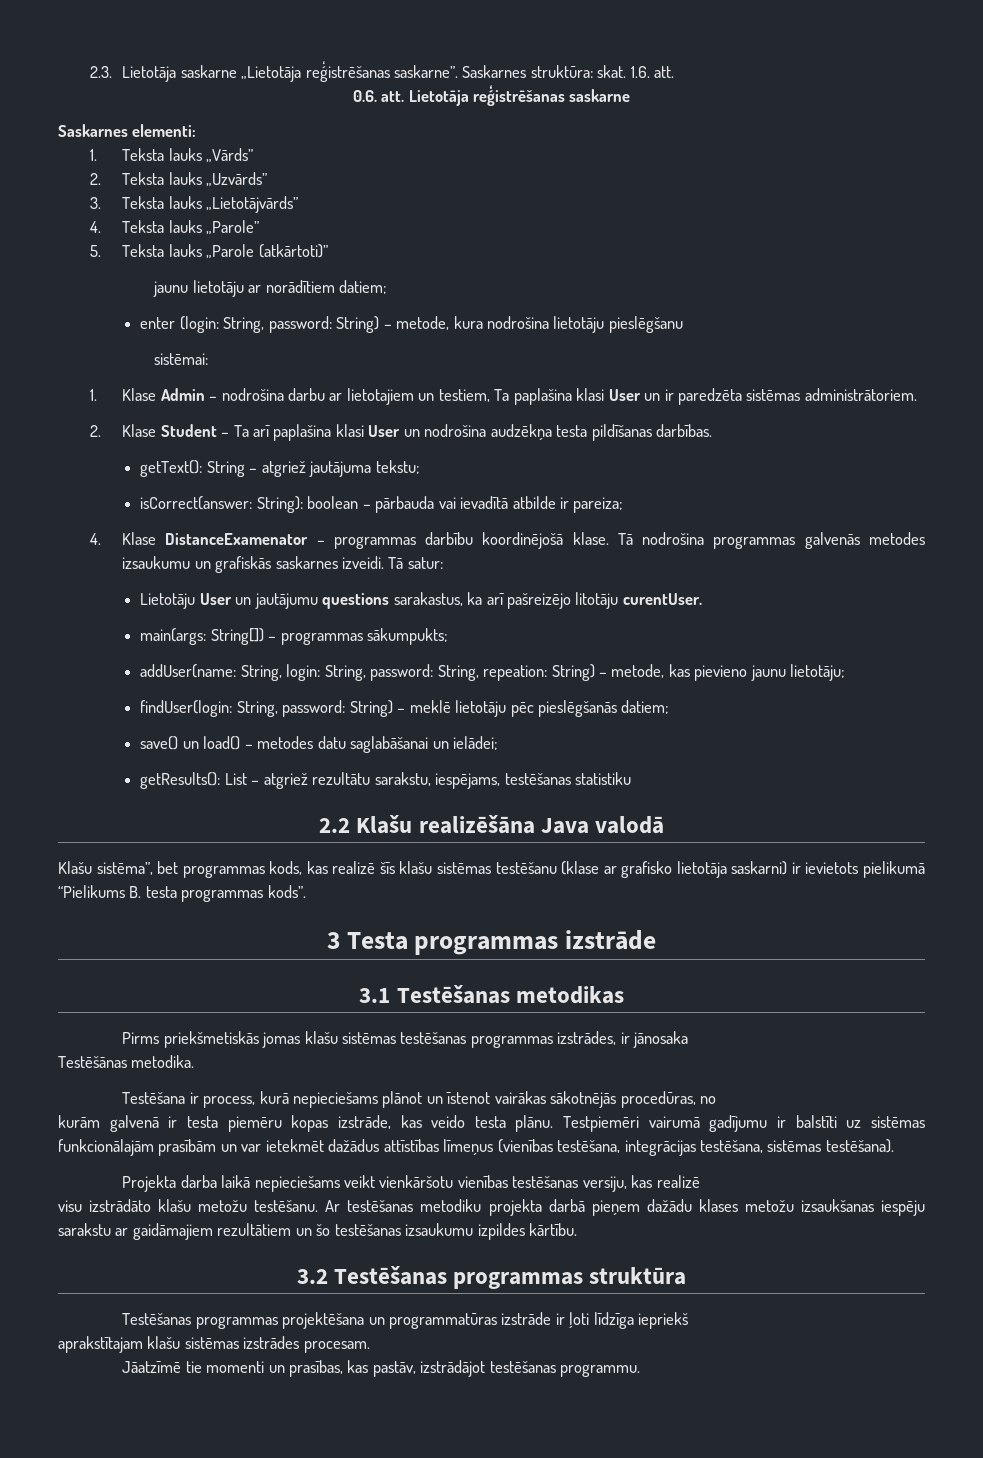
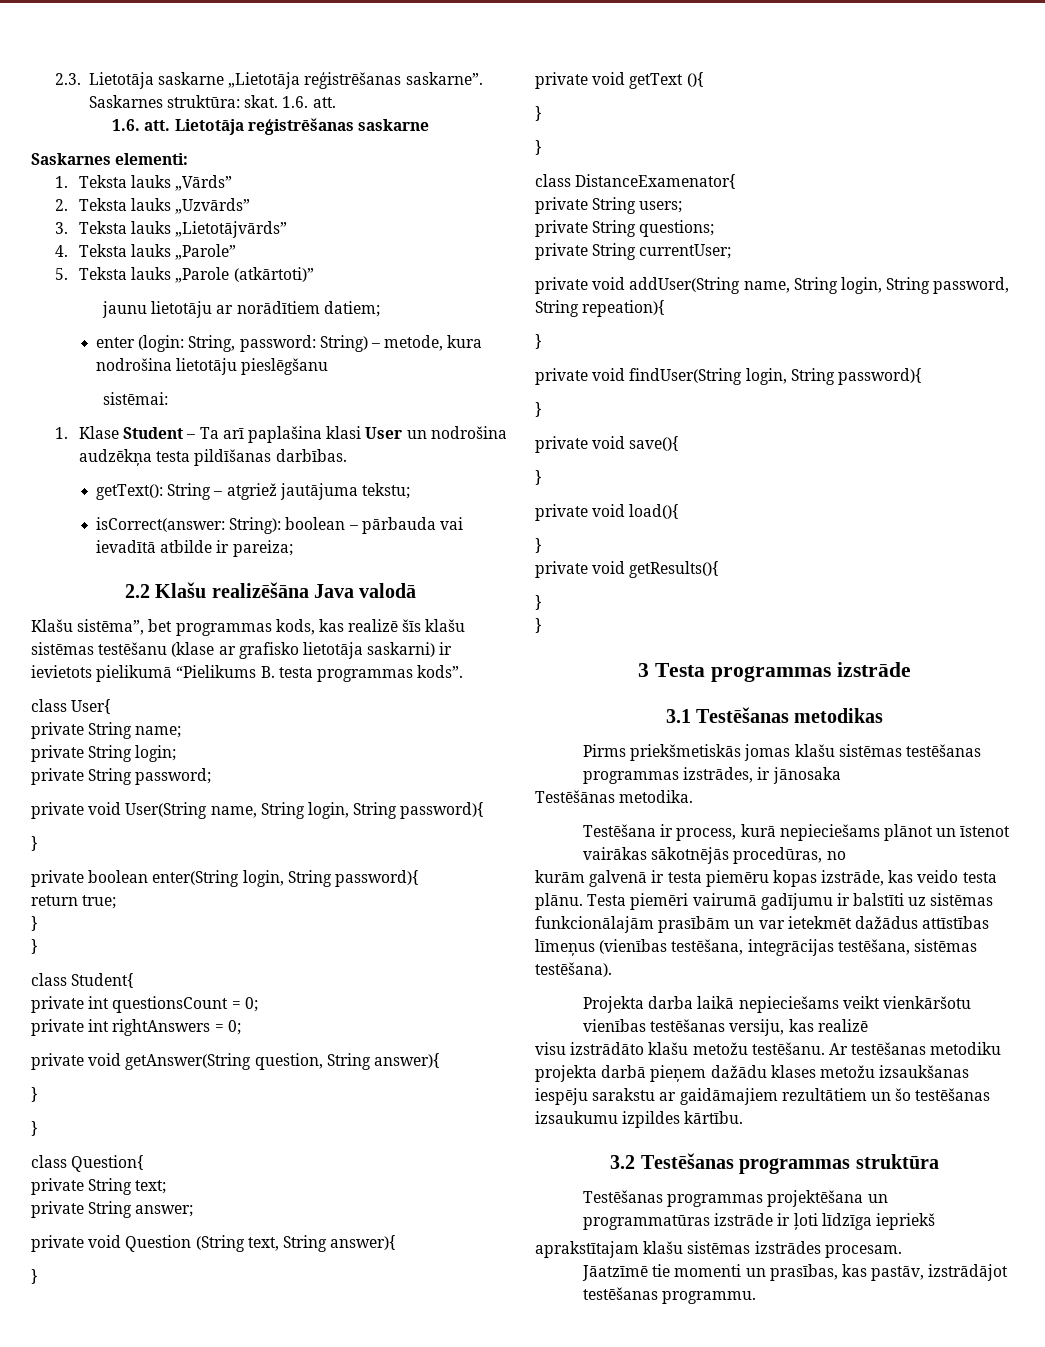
[352,90,377,102] 0.6. -> [112,119,141,131] 1.6.
[160,388,917,405] [90,424,157,437] Admin – nodrošina darbu ar lietotajiem un testiem, Ta paplašina klasi User un ir paredzēta sistēmas administrātoriem. // 2. Klase -> (120, 432) none
[90,532,925,549] [122,556,443,573] [140,592,702,609] [140,628,449,645] [140,664,846,681] [140,700,670,717] [140,736,498,753] [140,772,631,789] // 4. Klase DistanceExamenator – programmas darbību koordinējošā klase. Tā nodrošina programmas galvenās metodes izsaukumu un grafiskās saskarnes izveidi. Tā satur: // Lietotāju User un jautājumu questions sarakastus, ka arī pašreizējo litotāju curentUser. // main(args: String[]) – programmas sākumpukts; // addUser(name: String, login: String, password: String, repeation: String) – metode, kas pievieno jaunu lietotāju; // findUser(login: String, password: String) – meklē lietotāju pēc pieslēgšanās datiem; // save() un load() – metodes datu saglabāšanai un ielādei; // getResults(): List – atgriež rezultātu sarakstu, iespējams, testēšanas statistiku -> (293, 548) none
(306, 891) none -> [31,699,112,714] [31,722,182,739] [31,745,177,762] [31,768,212,785] [31,802,485,819] [31,836,38,851] [31,870,419,887] [31,895,117,909] [31,916,38,931] [31,939,38,954] [31,973,135,988] [31,996,258,1013] [31,1019,241,1036] [31,1053,440,1070] [31,1087,38,1102] [31,1121,38,1136] [31,1155,145,1172] [31,1178,167,1195] [31,1201,194,1218] [31,1235,397,1252] [31,1269,38,1284] [535,72,704,89] [535,106,542,121] [535,140,542,155] [535,174,737,189] [535,197,683,214] [535,220,715,237] [535,243,732,260] [535,277,1010,294] [535,300,666,317] [535,334,542,349] [535,368,922,385] [535,402,542,417] [535,436,680,453] [535,470,542,485] [535,504,680,521] [535,538,542,553] [535,561,720,578] [535,595,542,610] [535,618,542,633] // class User{ // private String name; // private String login; // private String password; // private void User(String name, String login, String password){ // } // private boolean enter(String login, String password){ // return true; // } // } // class Student{ // private int questionsCount = 0; // private int rightAnswers = 0; // private void getAnswer(String question, String answer){ // } // } // class Question{ // private String text; // private String answer; // private void Question (String text, String answer){ // } // private void getText (){ // } // } // class DistanceExamenator{ // private String users; // private String questions; // private String currentUser; // private void addUser(String name, String login, String password, String repeation){ // } // private void findUser(String login, String password){ // } // private void save(){ // } // private void load(){ // } // private void getResults(){ // } // }
[563,1116,640,1132] Testpiemēri -> [587,893,689,910] Testa piemēri

